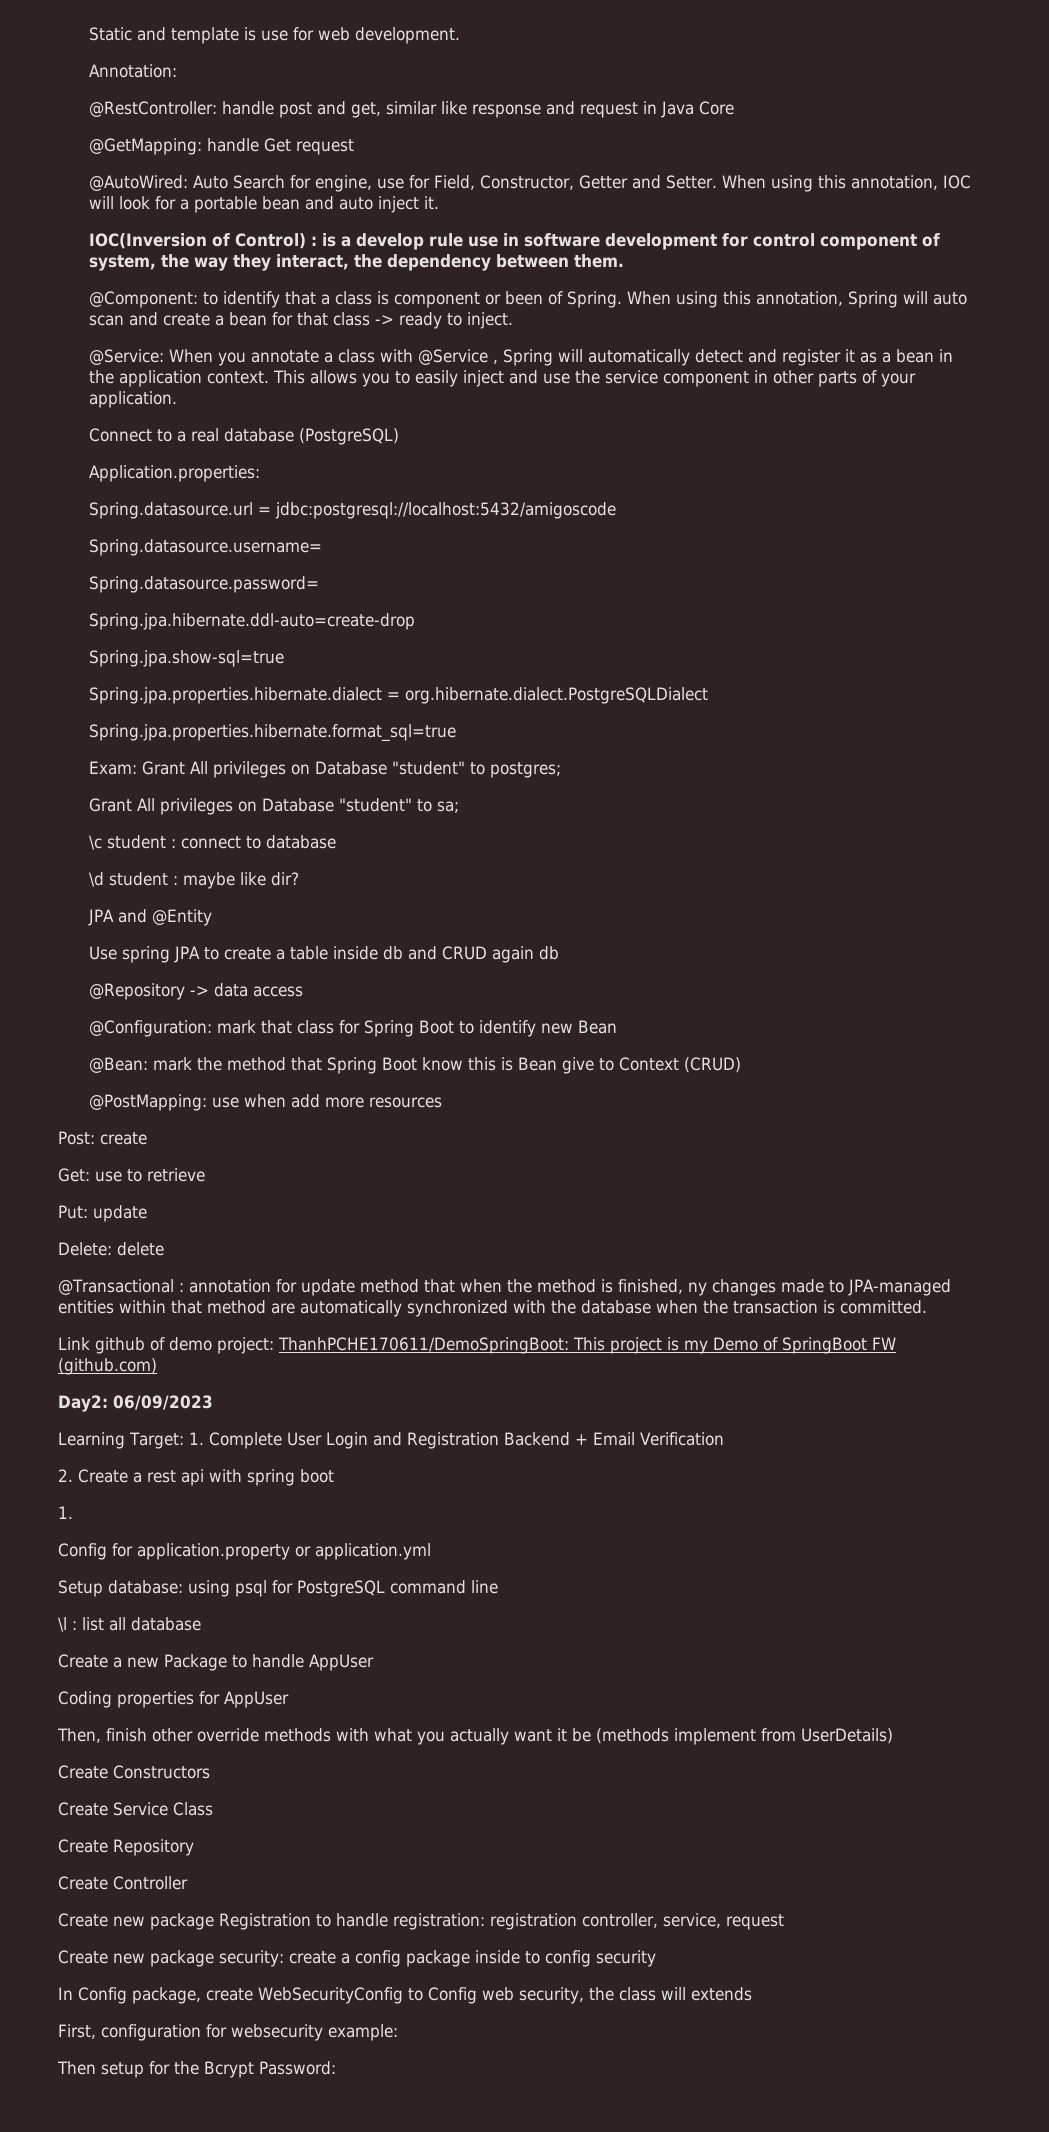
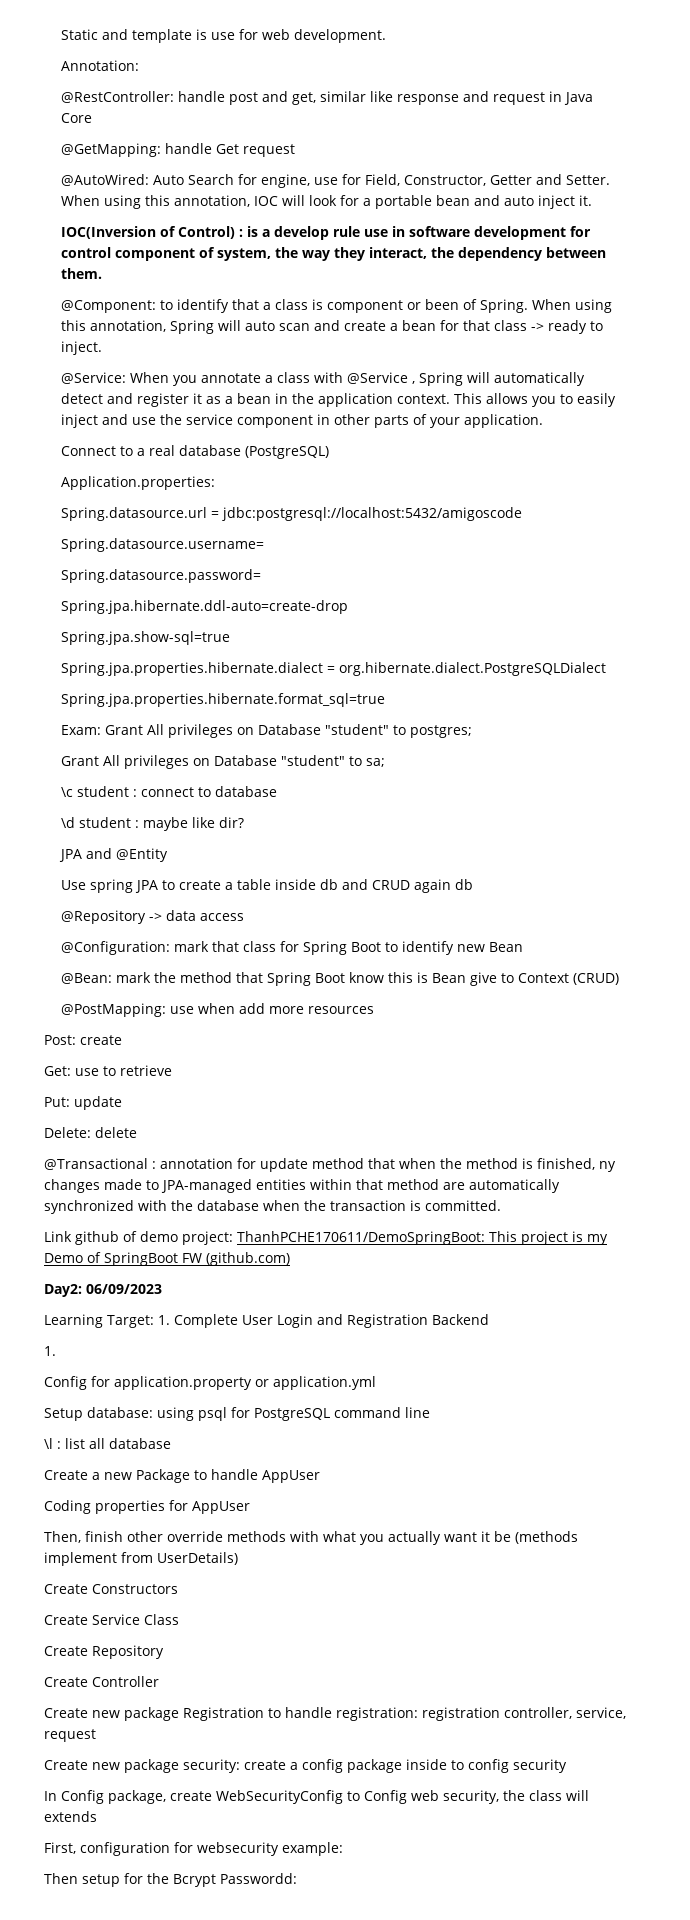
[574,1432,724,1446] [58,1469,334,1486] + Email Verification // 2. Create a rest api with spring boot -> (489, 1319) none
[259,2061,336,2075] Password: -> [220,1873,297,1884] Passwordd:

